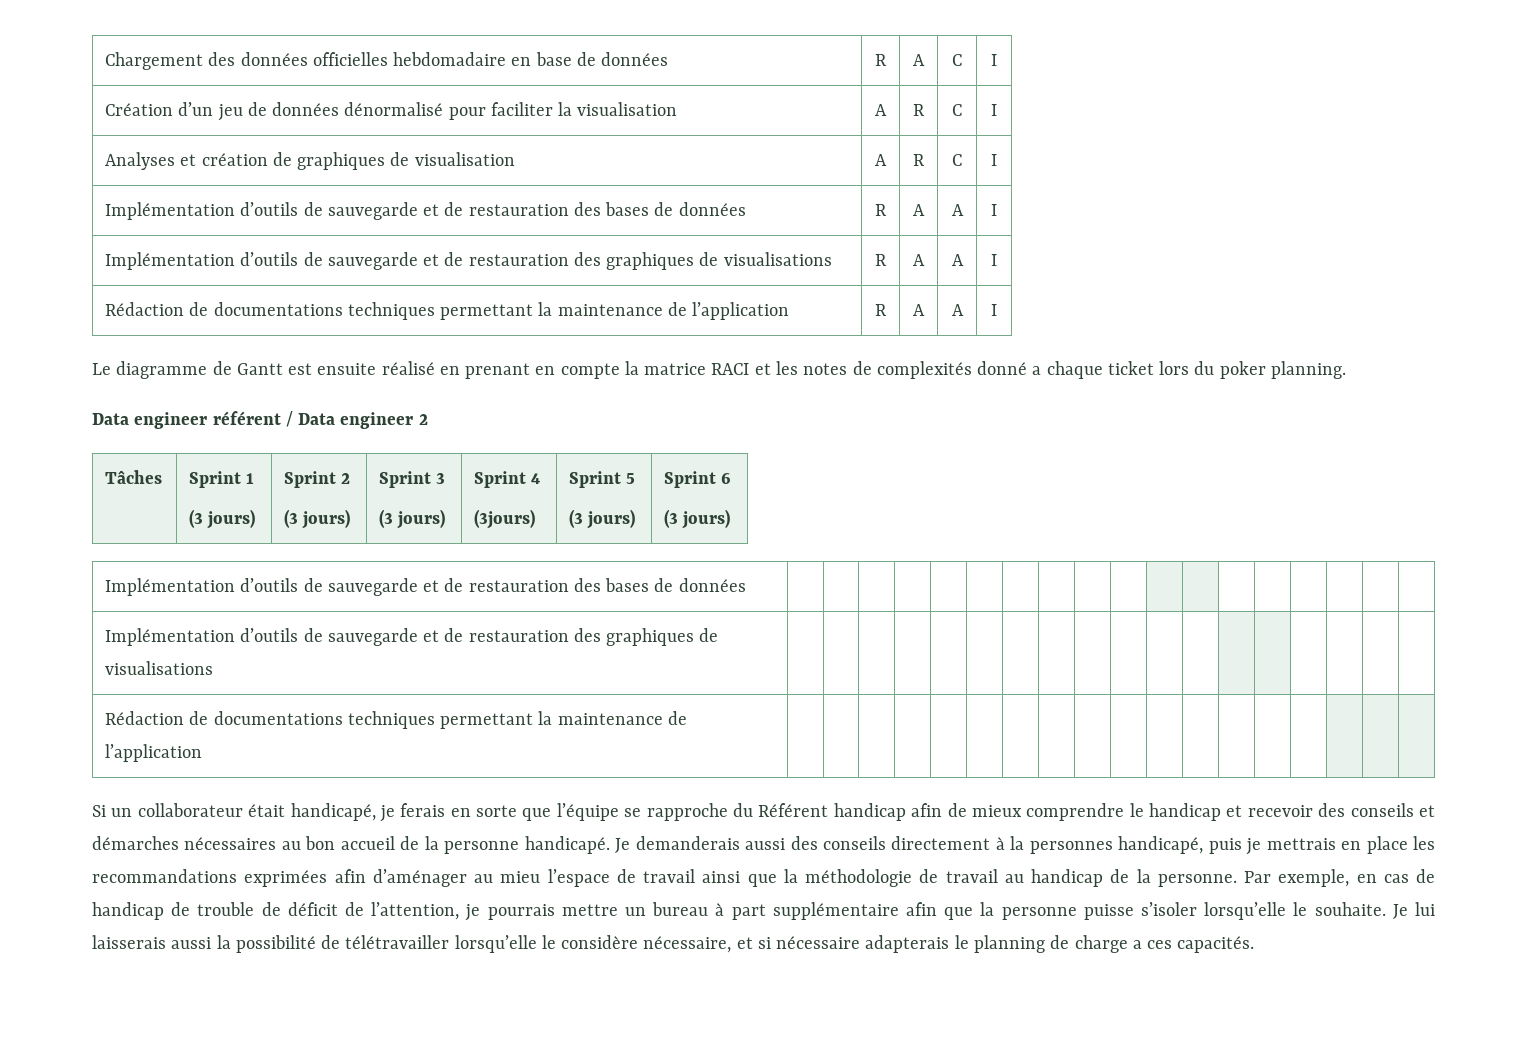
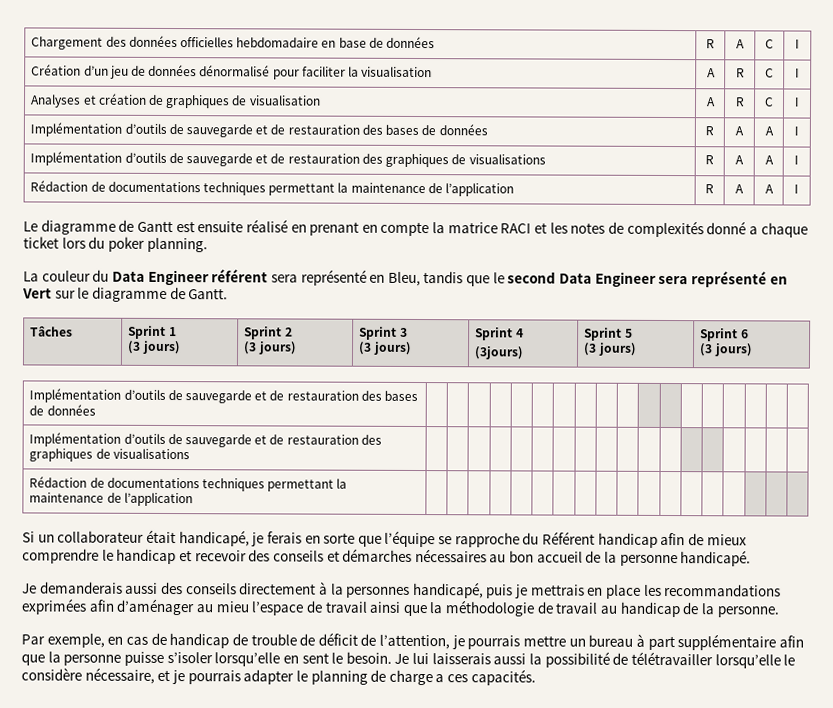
[92,411,428,429] Data engineer référent / Data engineer 2 -> [23,269,788,288] [22,286,229,302] La couleur du Data Engineer référent sera représenté en Bleu, tandis que le second Data Engineer sera représenté en Vert sur le diagramme de Gantt.
(610, 845) none -> (752, 558) //
(1237, 880) none -> (779, 612) //
[1293,902,1386,916] le souhaite. -> [282,651,392,664] en sent le besoin.
[757,935,950,953] si nécessaire adapterais -> [171,669,295,685] je pourrais adapter

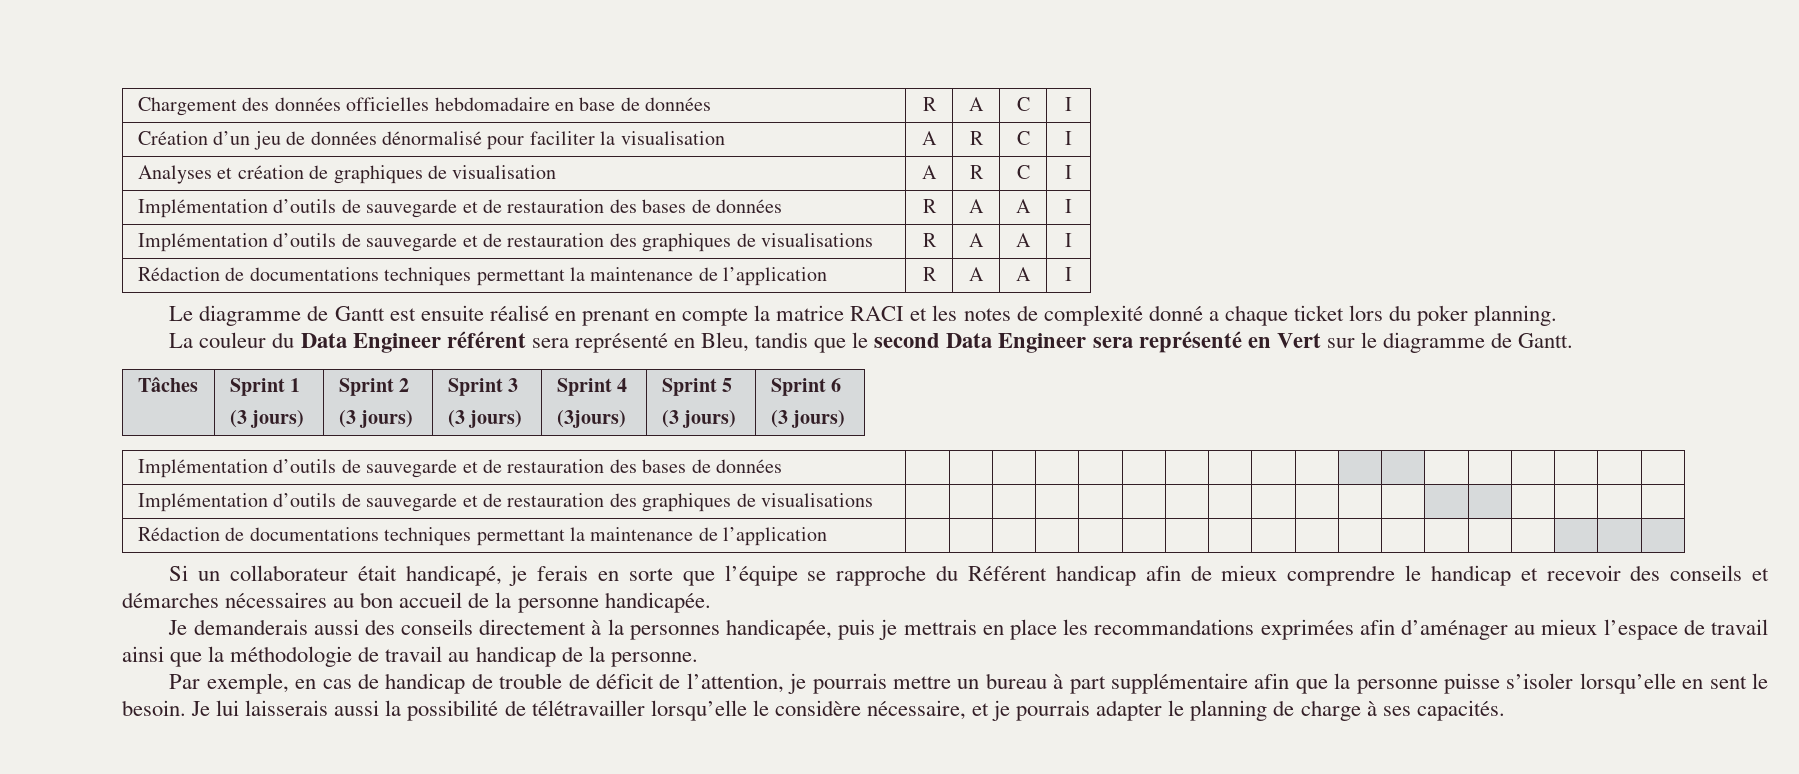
[626,220,704,238] complexités -> [1043,305,1143,326] complexité
[680,550,752,567] handicapé. -> [604,592,711,613] handicapée.
[412,581,484,599] handicapé, -> [726,619,833,640] handicapée,
[215,601,250,613] mieu -> [1541,619,1598,635] mieux
[435,674,469,683] a ces -> [1366,701,1411,716] à ses

